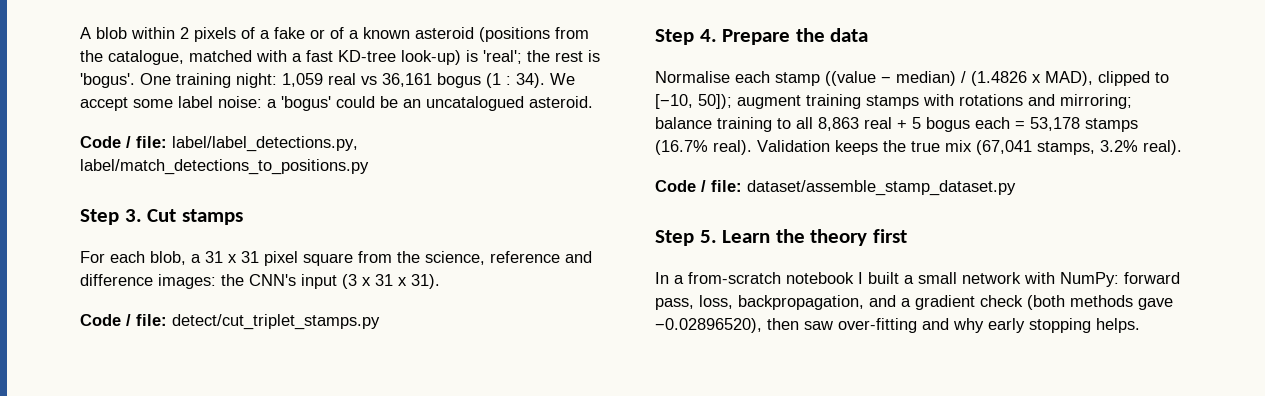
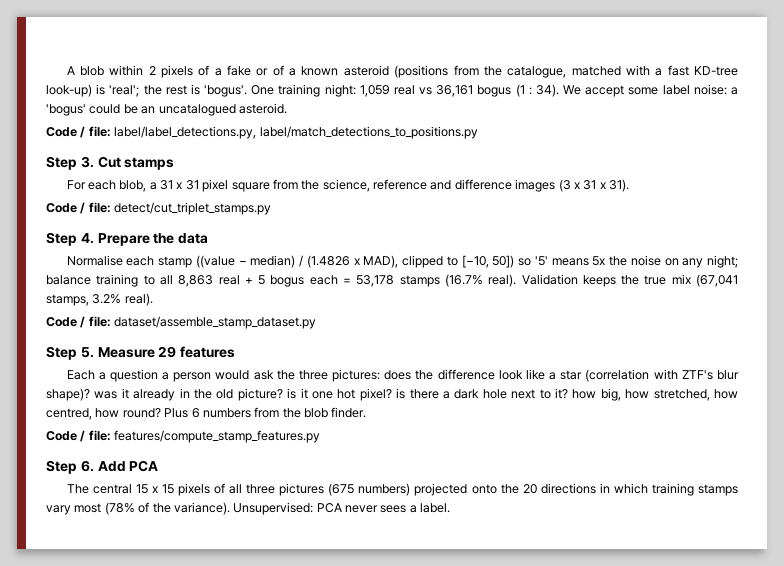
[158,274,337,289] images: the CNN's input -> [515,179,556,192] images
[698,94,1132,109] 50]); augment training stamps with rotations and mirroring; -> [492,255,738,268] 50]) so '5' means 5x the noise on any night;
[722,229,907,246] [655,272,1180,287] [655,295,1173,310] [655,318,1140,333] Learn the theory first // In a from-scratch notebook I built a small network with NumPy: forward pass, loss, backpropagation, and a gradient check (both methods gave −0.02896520), then saw over-fitting and why early stopping helps. -> [97,346,236,358] [66,369,739,382] [46,388,738,401] [46,407,367,420] [46,430,321,443] [46,460,159,474] [66,483,739,496] [46,502,451,515] Measure 29 features // Each a question a person would ask the three pictures: does the difference look like a star (correlation with ZTF's blur shape)? was it already in the old picture? is it one hot pixel? is there a dark hole next to it? how big, how stretched, how centred, how round? Plus 6 numbers from the blob finder. // Code / file: features/compute_stamp_features.py // Step 6. Add PCA // The central 15 x 15 pixels of all three pictures (675 numbers) projected onto the 20 directions in which training stamps vary most (78% of the variance). Unsupervised: PCA never sees a label.

